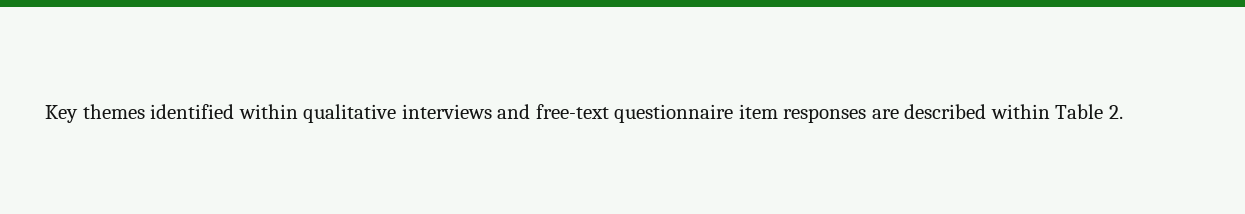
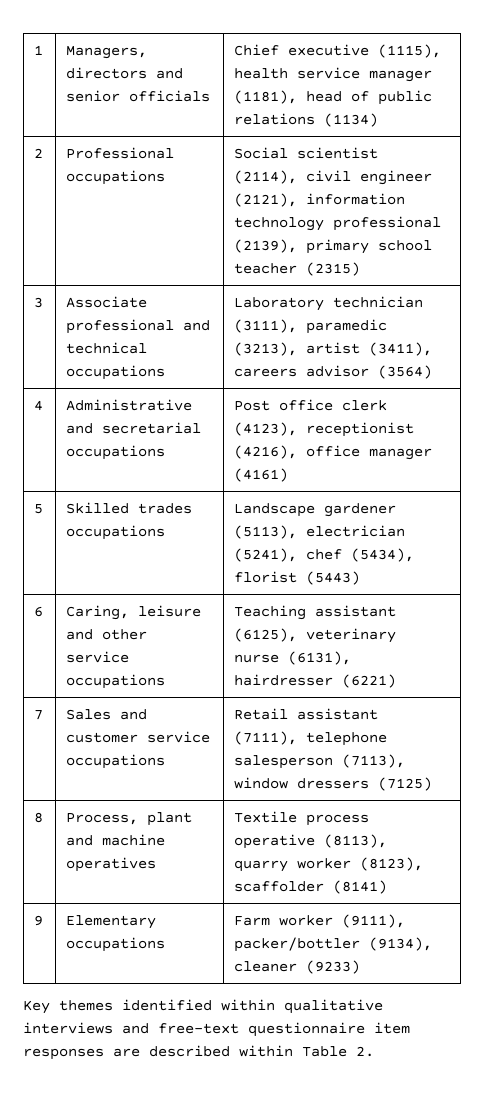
(45, 114) none -> [34,45,44,55] [66,45,148,59] [66,67,184,79] [66,90,211,102] [234,44,442,58] [234,67,433,82] [234,90,433,105] [234,113,379,127] [34,148,44,158] [66,147,175,159] [66,170,166,185] [234,147,379,159] [234,170,433,185] [234,193,406,207] [234,216,442,231] [234,239,433,254] [234,262,361,276] [34,297,44,308] [66,296,148,308] [66,319,211,334] [66,342,148,354] [66,365,166,380] [234,296,424,311] [234,319,388,334] [234,342,433,356] [234,365,433,379] [34,400,44,411] [66,399,193,411] [66,422,202,434] [66,445,166,460] [234,399,388,411] [234,422,415,437] [234,445,433,460] [234,468,289,482] [34,504,44,514] [66,502,193,514] [66,525,166,540] [234,503,397,517] [234,525,406,539] [234,548,415,562] [234,571,361,585] [34,606,44,617] [66,605,202,620] [66,629,148,640] [66,651,130,663] [66,674,166,689] [234,605,397,620] [234,628,397,643] [234,651,352,665] [234,674,397,688] [34,710,44,720] [66,709,148,720] [66,731,211,743] [66,754,166,769] [234,708,379,720] [234,731,388,746] [234,754,406,769] [234,777,433,791] [34,812,44,823] [66,812,193,826] [66,834,166,846] [66,857,157,872] [234,811,370,826] [234,834,388,849] [234,857,424,872] [234,880,388,894] [34,915,44,926] [66,915,157,929] [66,937,166,952] [234,914,406,928] [234,937,433,952] [234,960,361,974] 1 | Managers, directors and senior officials | Chief executive (1115), health service manager (1181), head of public relations (1134) // 2 | Professional occupations | Social scientist (2114), civil engineer (2121), information technology professional (2139), primary school teacher (2315) // 3 | Associate professional and technical occupations | Laboratory technician (3111), paramedic (3213), artist (3411), careers advisor (3564) // 4 | Administrative and secretarial occupations | Post office clerk (4123), receptionist (4216), office manager (4161) // 5 | Skilled trades occupations | Landscape gardener (5113), electrician (5241), chef (5434), florist (5443) // 6 | Caring, leisure and other service occupations | Teaching assistant (6125), veterinary nurse (6131), hairdresser (6221) // 7 | Sales and customer service occupations | Retail assistant (7111), telephone salesperson (7113), window dressers (7125) // 8 | Process, plant and machine operatives | Textile process operative (8113), quarry worker (8123), scaffolder (8141) // 9 | Elementary occupations | Farm worker (9111), packer/bottler (9134), cleaner (9233) //

